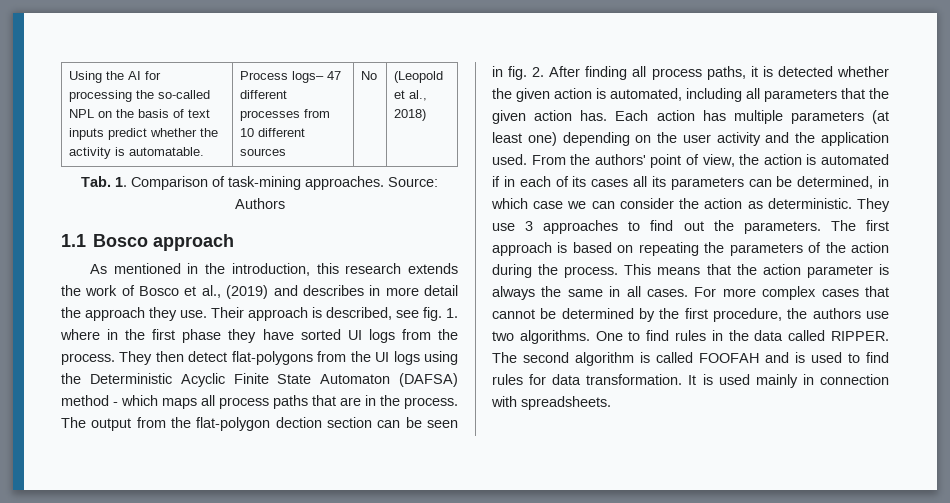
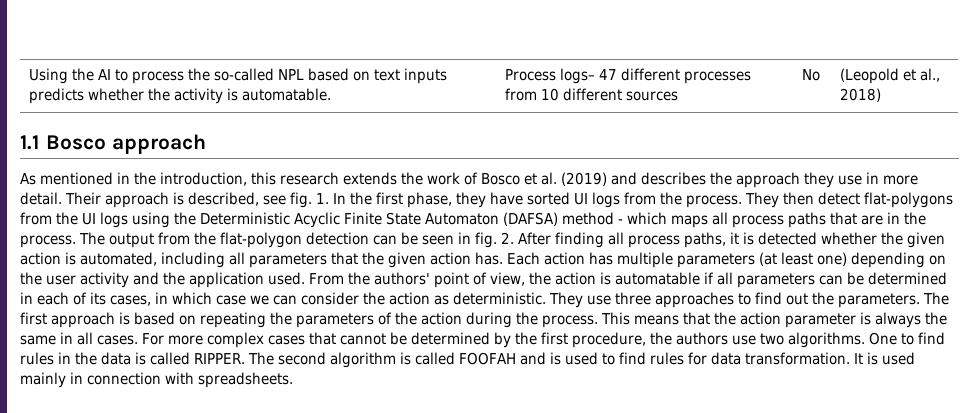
[144,71,161,80] [68,90,132,102] for processing -> [115,69,185,84] to process
[97,109,184,118] on the basis of -> [308,68,371,81] based on
[107,128,147,140] predict -> [29,88,85,104] predicts
[81,176,438,190] [234,198,285,209] // Tab. 1. Comparison of task-mining approaches. Source: Authors -> (882, 95) none
[201,285,221,298] al., -> [541,172,557,185] al.
[369,285,459,296] [61,307,207,321] in more detail the approach they use. -> [710,172,918,188] [20,192,62,205] the approach they use in more detail.
[60,329,222,343] where in the first phase -> [333,192,452,208] In the first phase,
[275,417,372,428] dection section -> [306,232,369,245] detection
[821,154,889,165] [492,176,874,190] automated if in each of its cases all its parameters can be determined, -> [614,272,947,288] [20,292,151,306] automatable if all parameters can be determined in each of its cases,
[525,221,534,231] 3 -> [615,292,651,305] three
(784, 335) none -> [135,352,146,365] is

